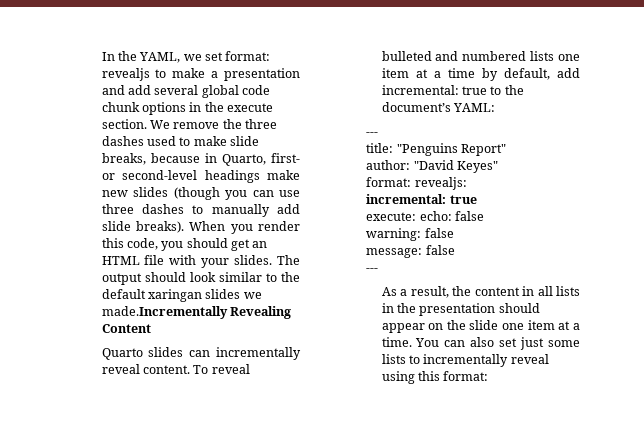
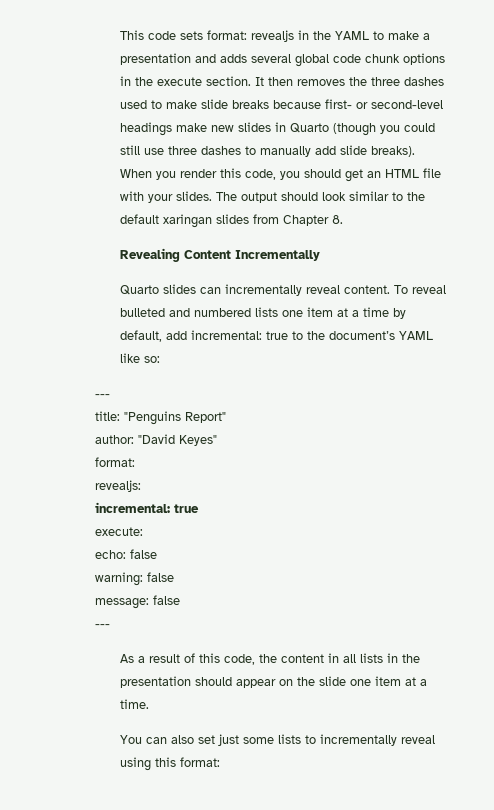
[101,51,271,63] [101,68,150,81] In the YAML, we set format: revealjs -> [120,30,370,42] This code sets format: revealjs in the YAML
[127,85,151,95] add -> [220,54,248,63] adds
[149,120,220,129] We remove -> [255,77,346,86] It then removes
[101,153,266,166] breaks, because in Quarto, -> [232,100,322,109] breaks because
[173,187,274,200] (though you can -> [275,122,436,136] [120,145,141,155] in Quarto (though you could still
[243,292,262,299] [101,306,228,319] we made.Incrementally -> [253,214,344,226] from Chapter 8. //
(151, 328) none -> [235,250,321,261] Incrementally
[452,103,495,112] YAML: -> [399,331,434,340] [120,353,161,363] YAML like so:
(412, 182) none -> (135, 462) //
(417, 216) none -> (143, 531) //
[410,286,449,298] result, -> [149,653,256,665] result of this code,
(412, 342) none -> (150, 704) //

